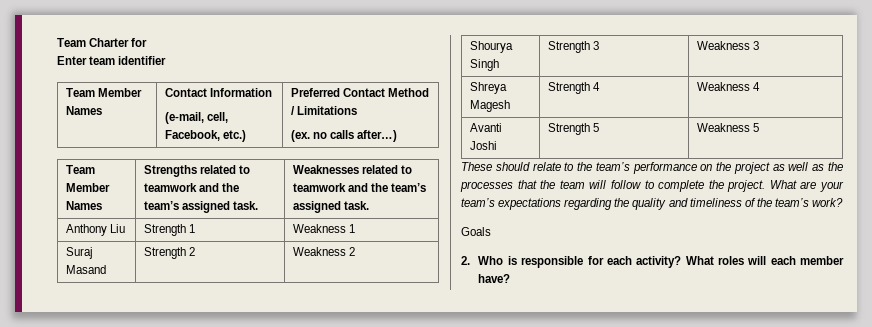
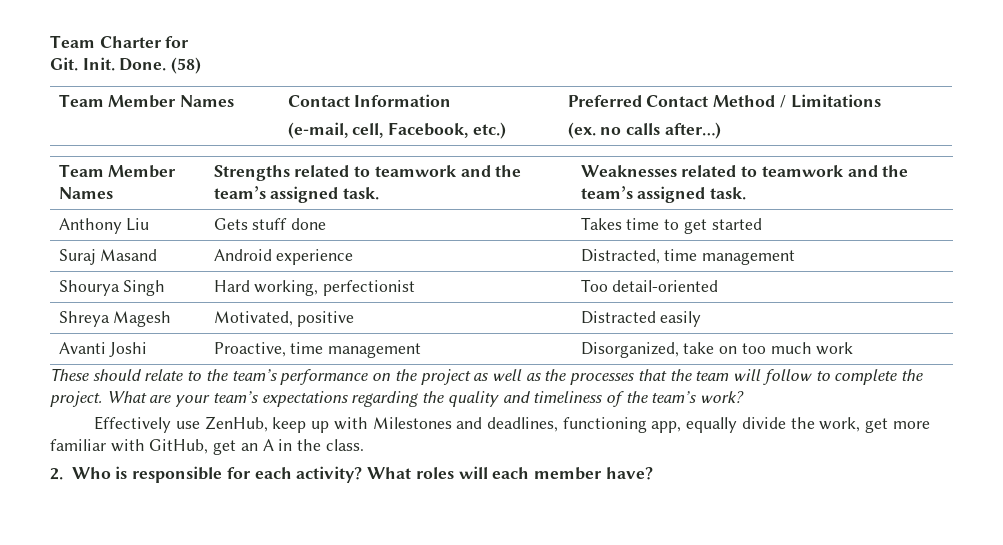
[57,56,167,65] Enter team identifier -> [50,57,202,74] Git. Init. Done. (58)
[143,224,195,236] [292,224,355,233] [65,247,93,259] [65,265,106,274] [143,247,195,259] [292,247,355,256] [469,41,513,53] [469,59,499,71] [547,41,599,53] [696,41,759,50] [469,82,507,94] [469,100,510,112] [547,82,600,94] [696,82,760,91] [469,123,502,132] [469,141,497,150] [547,123,599,135] [696,123,759,132] Strength 1 | Weakness 1 // Suraj Masand | Strength 2 | Weakness 2 // Shourya Singh | Strength 3 | Weakness 3 // Shreya Magesh | Strength 4 | Weakness 4 // Avanti Joshi | Strength 5 | Weakness 5 -> [213,218,327,230] [580,217,762,234] [58,249,158,265] [213,249,354,265] [580,249,796,265] [58,280,166,296] [213,280,416,296] [580,279,719,292] [58,311,172,327] [213,311,355,327] [580,311,702,327] [58,342,148,357] [213,342,422,358] [580,342,854,358] Gets stuff done | Takes time to get started // Suraj Masand | Android experience | Distracted, time management // Shourya Singh | Hard working, perfectionist | Too detail-oriented // Shreya Magesh | Motivated, positive | Distracted easily // Avanti Joshi | Proactive, time management | Disorganized, take on too much work
[461,227,491,236] Goals -> [94,416,930,433] [50,439,364,455] Effectively use ZenHub, keep up with Milestones and deadlines, functioning app, equally divide the work, get more familiar with GitHub, get an A in the class.

